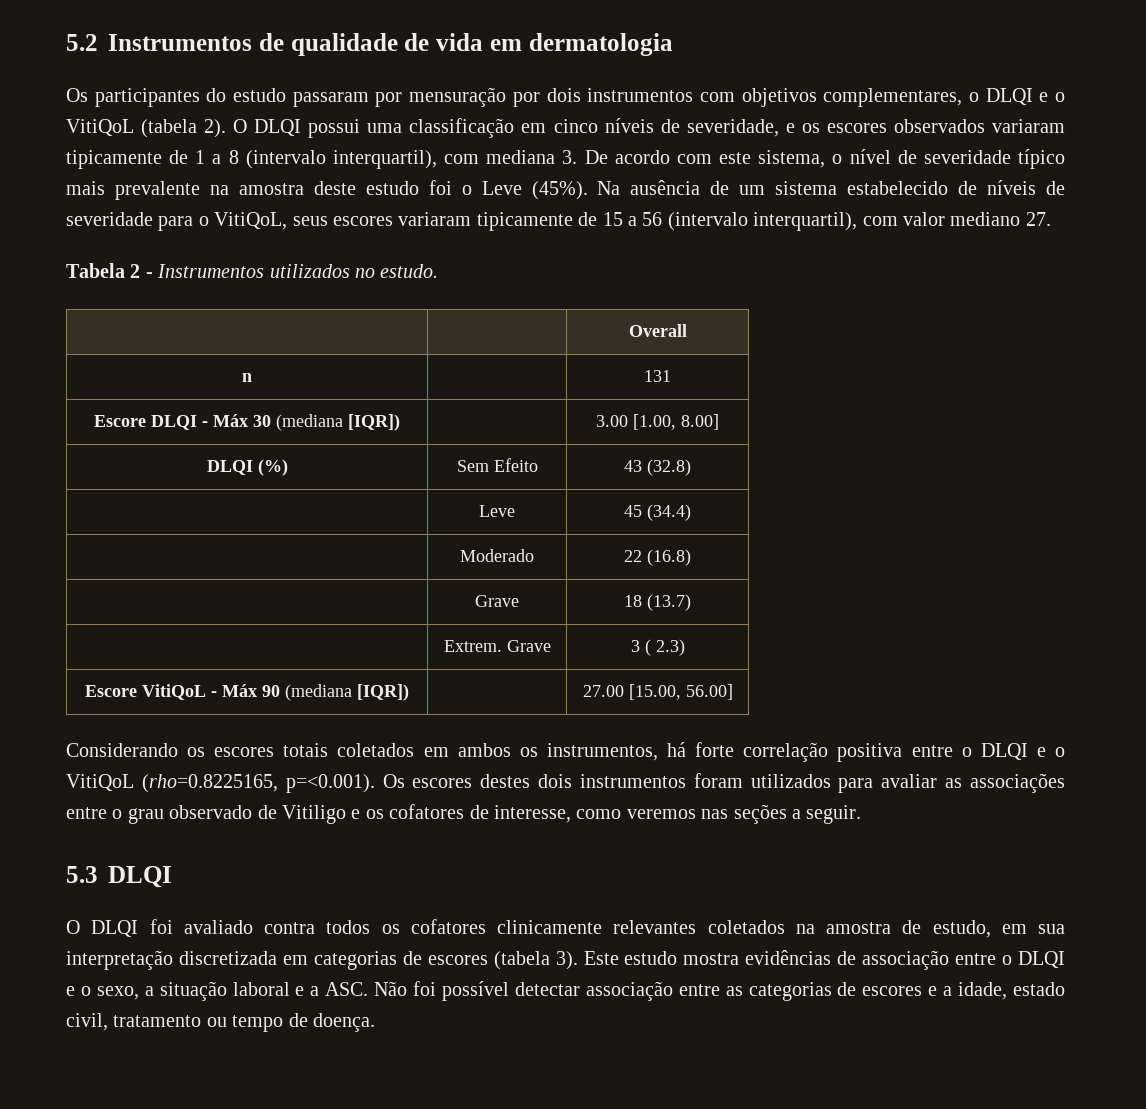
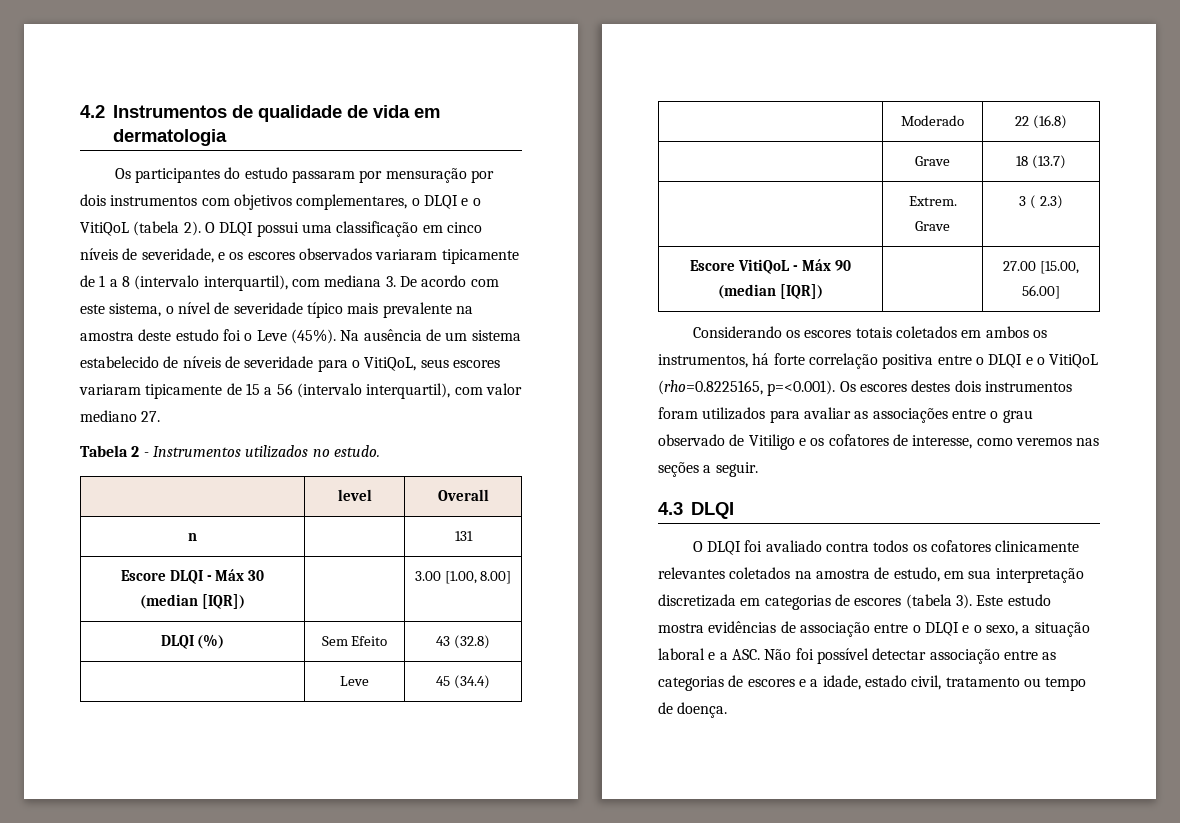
[66,34,98,51] 5.2 -> [80,105,105,118] 4.2
(439, 271) none -> [337,489,372,501] level
[276,414,343,431] (mediana -> [140,594,199,609] (median
[285,684,352,701] (mediana -> [718,284,777,299] (median
[66,866,98,883] 5.3 -> [658,502,683,515] 4.3

